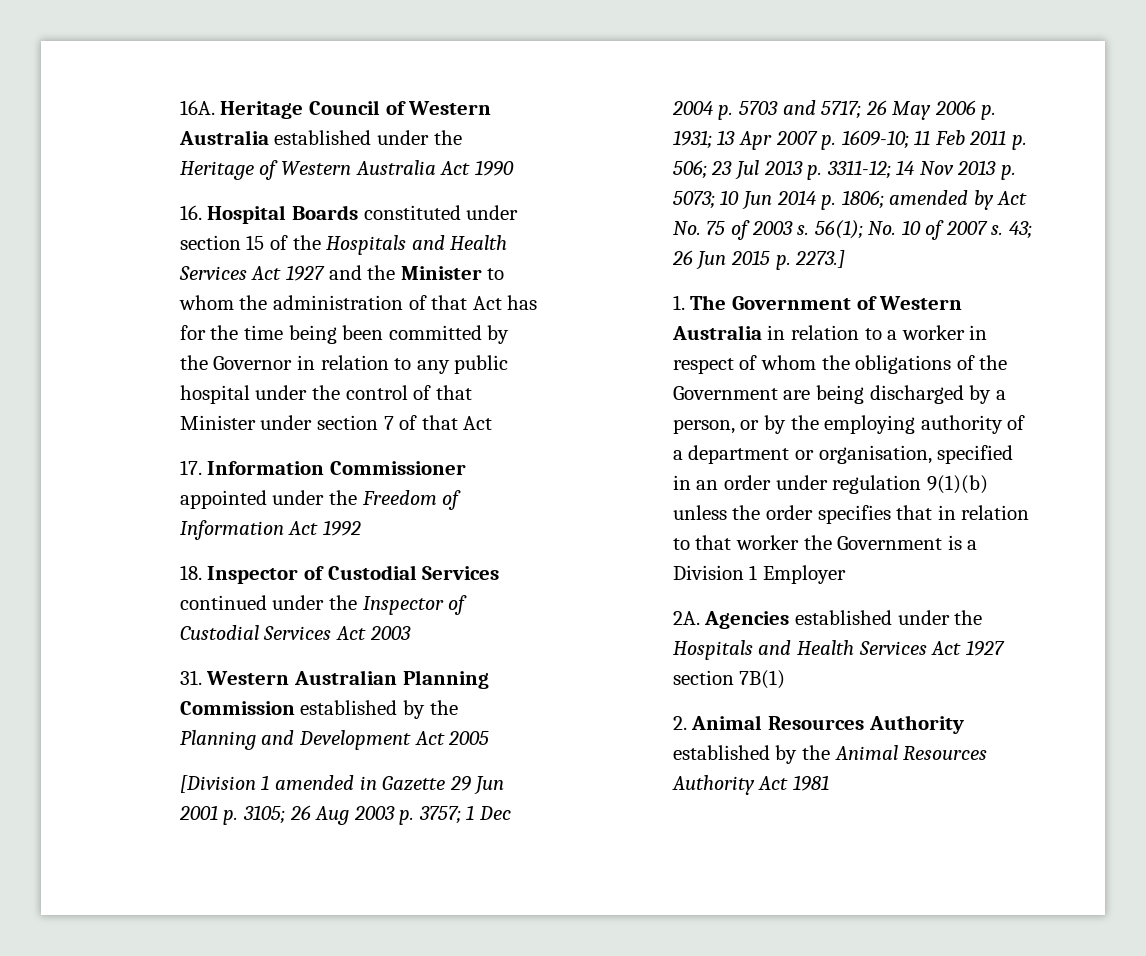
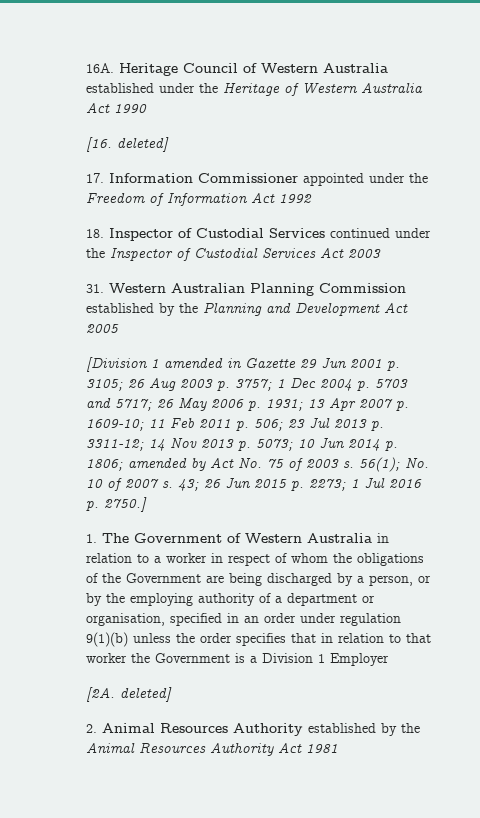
[179,205,519,224] [179,235,508,255] [178,265,505,281] [178,295,538,310] [179,325,510,344] [179,355,509,374] [179,385,472,404] [179,415,493,430] 16. Hospital Boards constituted under section 15 of the Hospitals and Health Services Act 1927 and the Minister to whom the administration of that Act has for the time being been committed by the Governor in relation to any public hospital under the control of that Minister under section 7 of that Act -> [85,137,169,152] [16. deleted]
[795,250,846,268] 2273.] -> [308,477,422,491] [85,497,147,512] 2273; 1 Jul 2016 p. 2750.]
[672,610,983,629] [672,640,1005,660] [672,670,786,689] 2A. Agencies established under the Hospitals and Health Services Act 1927 section 7B(1) -> [85,687,172,702] [2A. deleted]

